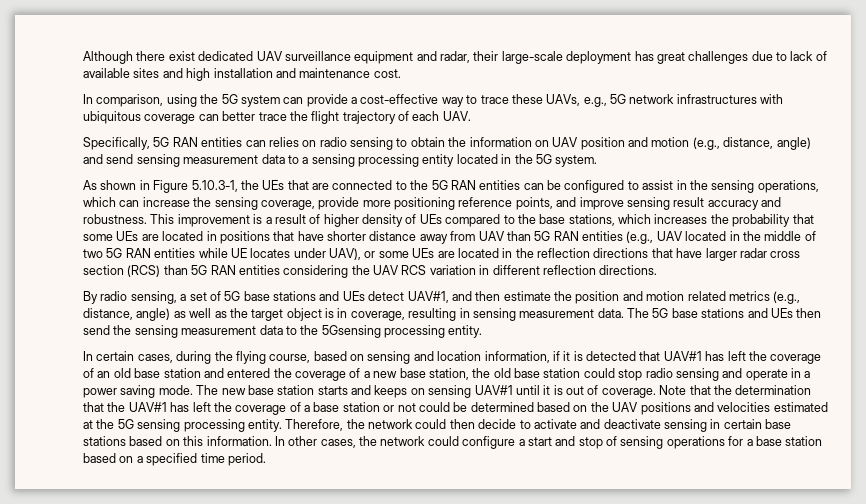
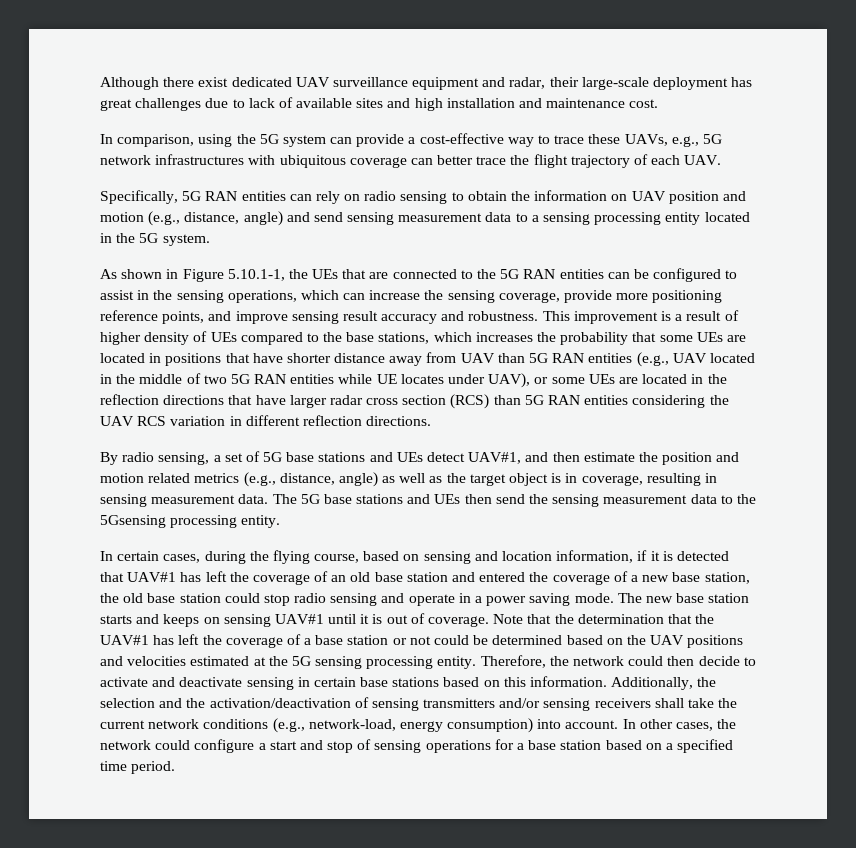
[268,137,299,147] relies -> [315,191,340,204] rely
[191,180,238,192] 5.10.3-1, -> [227,269,285,281] 5.10.1-1,
(272, 441) none -> [611,677,717,690] [100,697,738,711] [100,718,619,733] Additionally, the selection and the activation/deactivation of sensing transmitters and/or sensing receivers shall take the current network conditions (e.g., network-load, energy consumption) into account.

